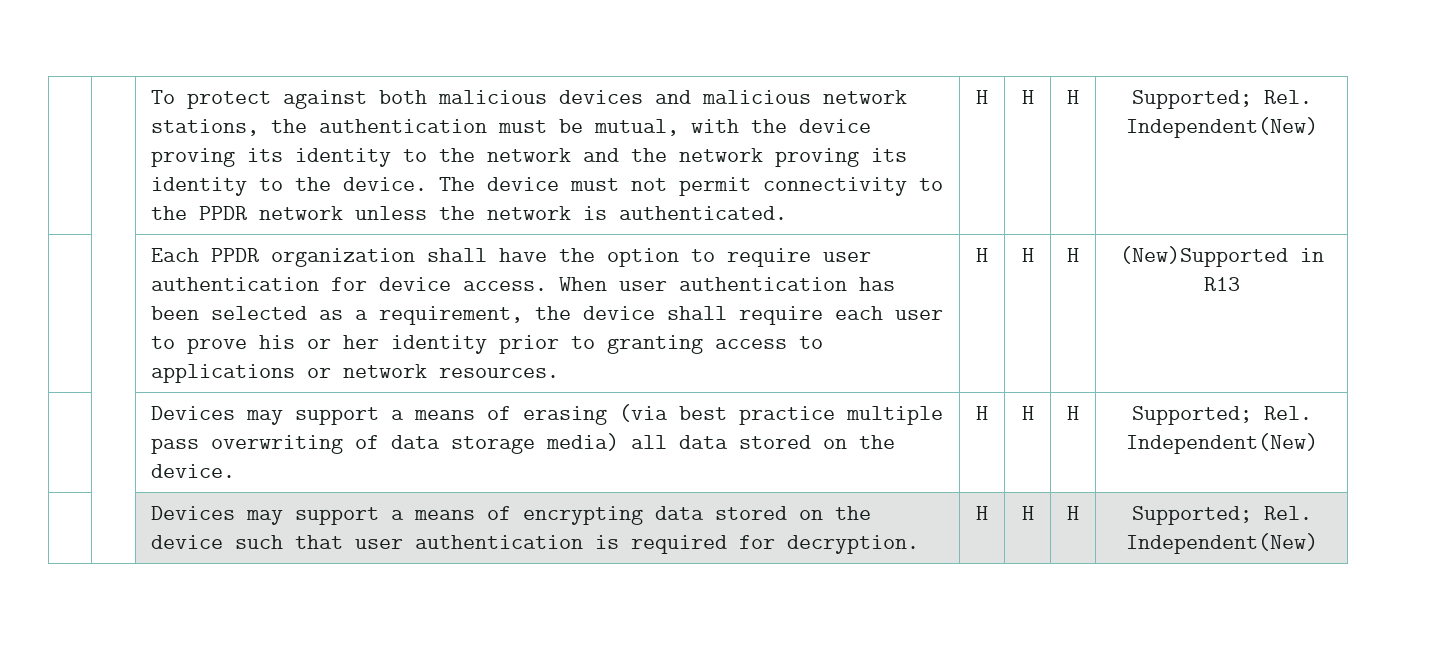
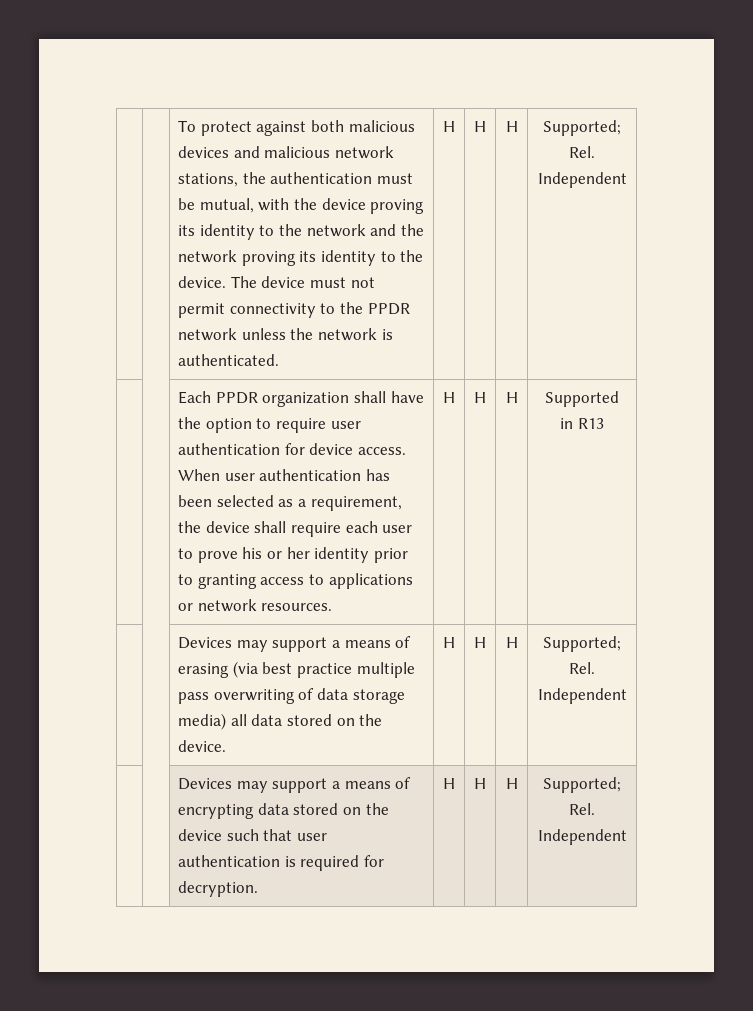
[1125,117,1318,138] Independent(New) -> [537,172,627,188] Independent
[1119,246,1288,267] (New)Supported -> [545,391,619,407] Supported
[1125,433,1318,454] Independent(New) -> [537,688,627,704] Independent
[1125,533,1318,554] Independent(New) -> [537,829,627,845] Independent

